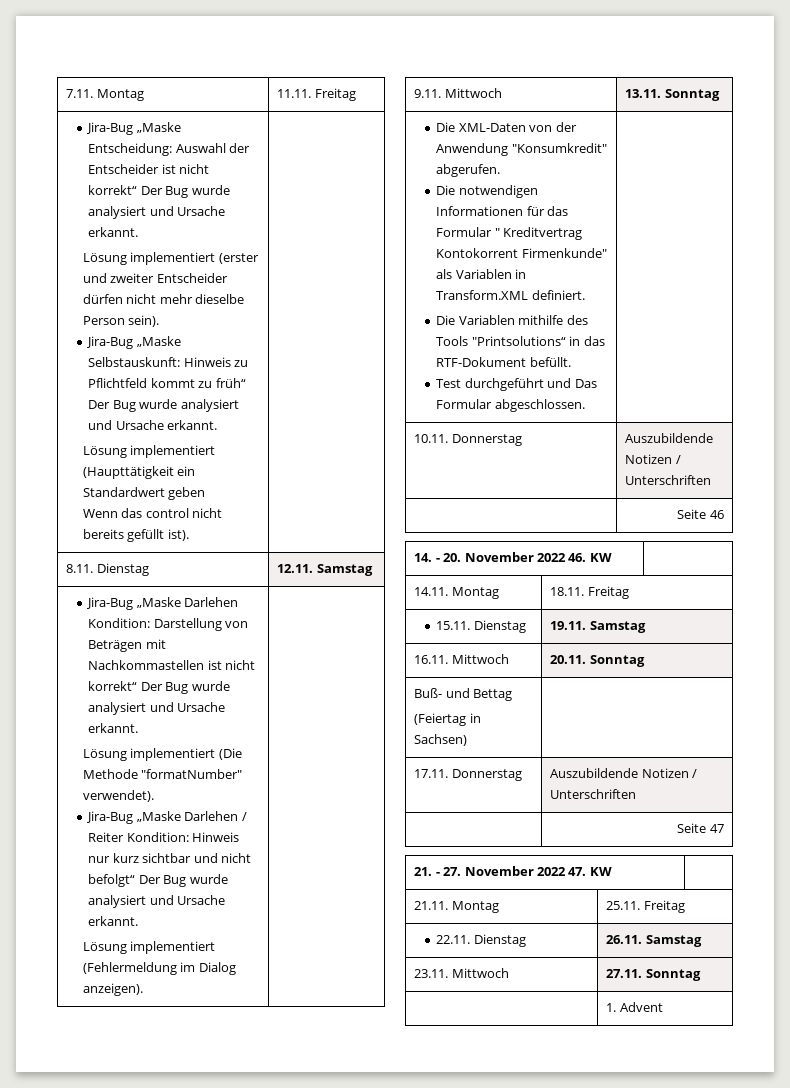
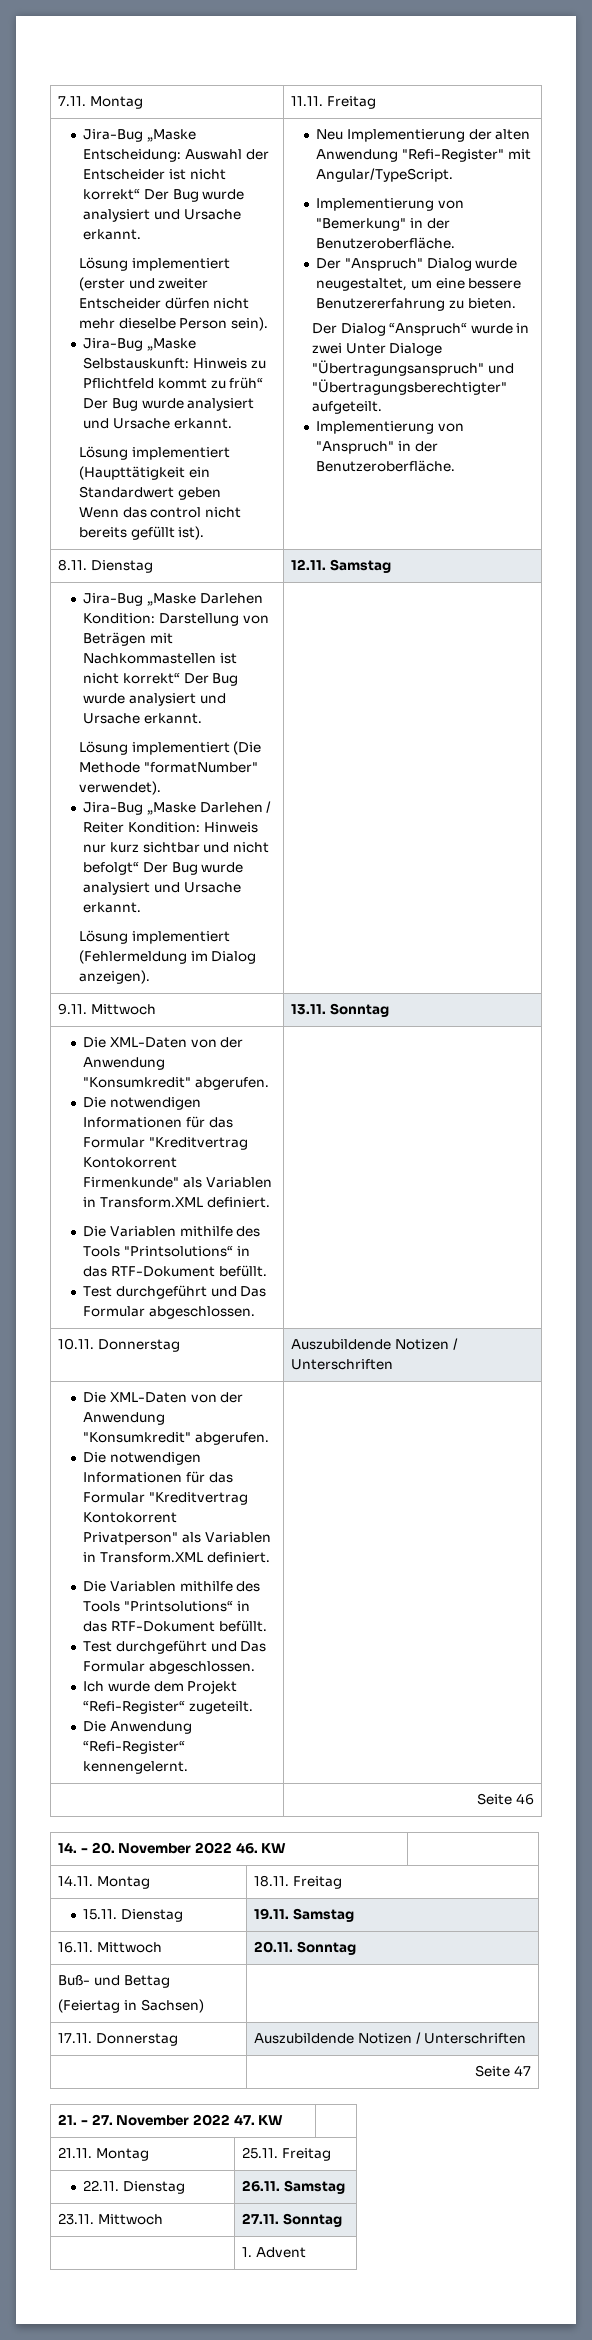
(189, 535) none -> [316,129,531,142] [316,149,531,162] [316,168,454,182] [316,198,465,211] [316,218,450,231] [316,237,456,249] [316,258,518,271] [316,278,522,291] [316,298,516,311] [311,323,530,336] [311,343,443,356] [311,360,514,376] [311,379,507,395] [311,401,382,414] [316,421,465,434] [316,441,438,454] [316,460,456,472] Neu Implementierung der alten Anwendung "Refi-Register" mit Angular/TypeScript. // Implementierung von "Bemerkung" in der Benutzeroberfläche. // Der "Anspruch" Dialog wurde neugestaltet, um eine bessere Benutzererfahrung zu bieten. // Der Dialog “Anspruch“ wurde in zwei Unter Dialoge "Übertragungsanspruch" und "Übertragungsberechtigter" aufgeteilt. // Implementierung von "Anspruch" in der Benutzeroberfläche.
[494,227,583,240] " Kreditvertrag -> [149,1137,249,1150] "Kreditvertrag
(712, 480) none -> [83,1392,244,1403] [83,1412,166,1425] [83,1432,270,1445] [83,1452,202,1465] [83,1471,233,1483] [83,1492,249,1505] [83,1512,178,1523] [83,1532,271,1545] [83,1552,270,1563] [83,1581,261,1592] [83,1601,250,1612] [83,1620,267,1632] [83,1640,267,1654] [83,1661,256,1674] [83,1680,238,1694] [83,1701,254,1714] [83,1721,193,1734] [83,1741,186,1754] [83,1761,189,1774] // Die XML-Daten von der Anwendung "Konsumkredit" abgerufen. // Die notwendigen Informationen für das Formular "Kreditvertrag Kontokorrent Privatperson" als Variablen in Transform.XML definiert. // Die Variablen mithilfe des Tools "Printsolutions“ in das RTF-Dokument befüllt. // Test durchgeführt und Das Formular abgeschlossen. // Ich wurde dem Projekt “Refi-Register“ zugeteilt. // Die Anwendung “Refi-Register“ kennengelernt. |

